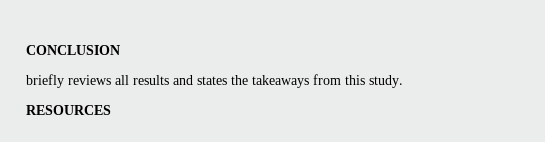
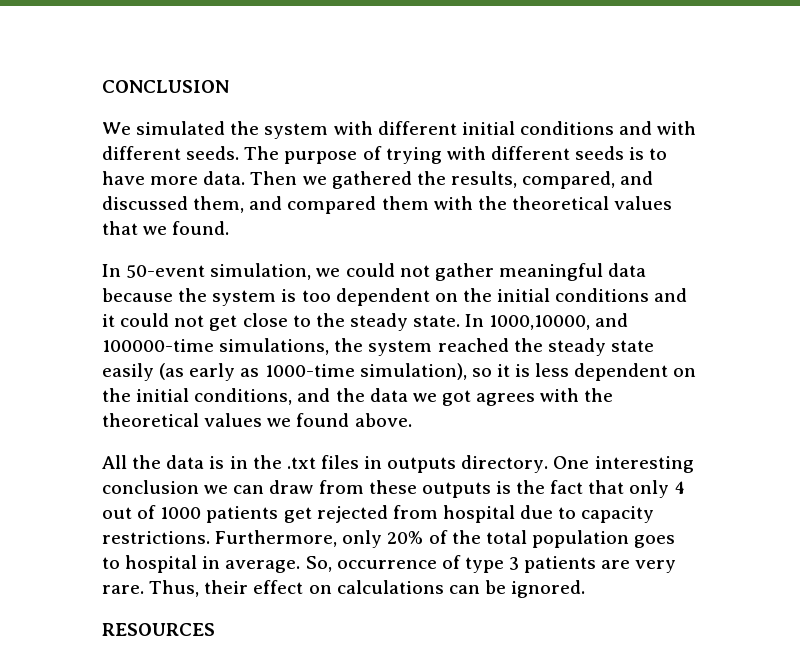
[26,74,403,88] briefly reviews all results and states the takeaways from this study. -> [102,121,697,139] [102,146,668,164] [102,171,654,189] [102,196,673,214] [102,221,230,235] [102,263,647,281] [102,288,688,306] [102,313,629,331] [102,338,654,356] [102,363,697,381] [102,388,614,406] [102,413,412,427] [102,455,694,473] [102,480,685,498] [102,505,655,523] [102,530,676,548] [102,555,677,573] [102,580,586,598] We simulated the system with different initial conditions and with different seeds. The purpose of trying with different seeds is to have more data. Then we gathered the results, compared, and discussed them, and compared them with the theoretical values that we found. // In 50-event simulation, we could not gather meaningful data because the system is too dependent on the initial conditions and it could not get close to the steady state. In 1000,10000, and 100000-time simulations, the system reached the steady state easily (as early as 1000-time simulation), so it is less dependent on the initial conditions, and the data we got agrees with the theoretical values we found above. // All the data is in the .txt files in outputs directory. One interesting conclusion we can draw from these outputs is the fact that only 4 out of 1000 patients get rejected from hospital due to capacity restrictions. Furthermore, only 20% of the total population goes to hospital in average. So, occurrence of type 3 patients are very rare. Thus, their effect on calculations can be ignored.

